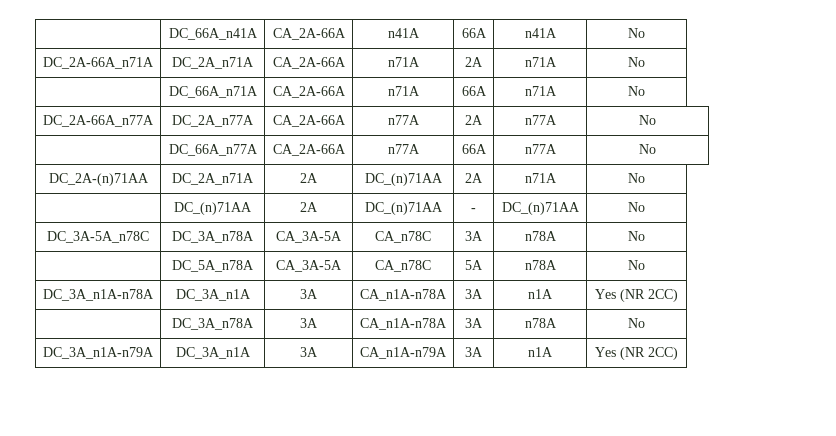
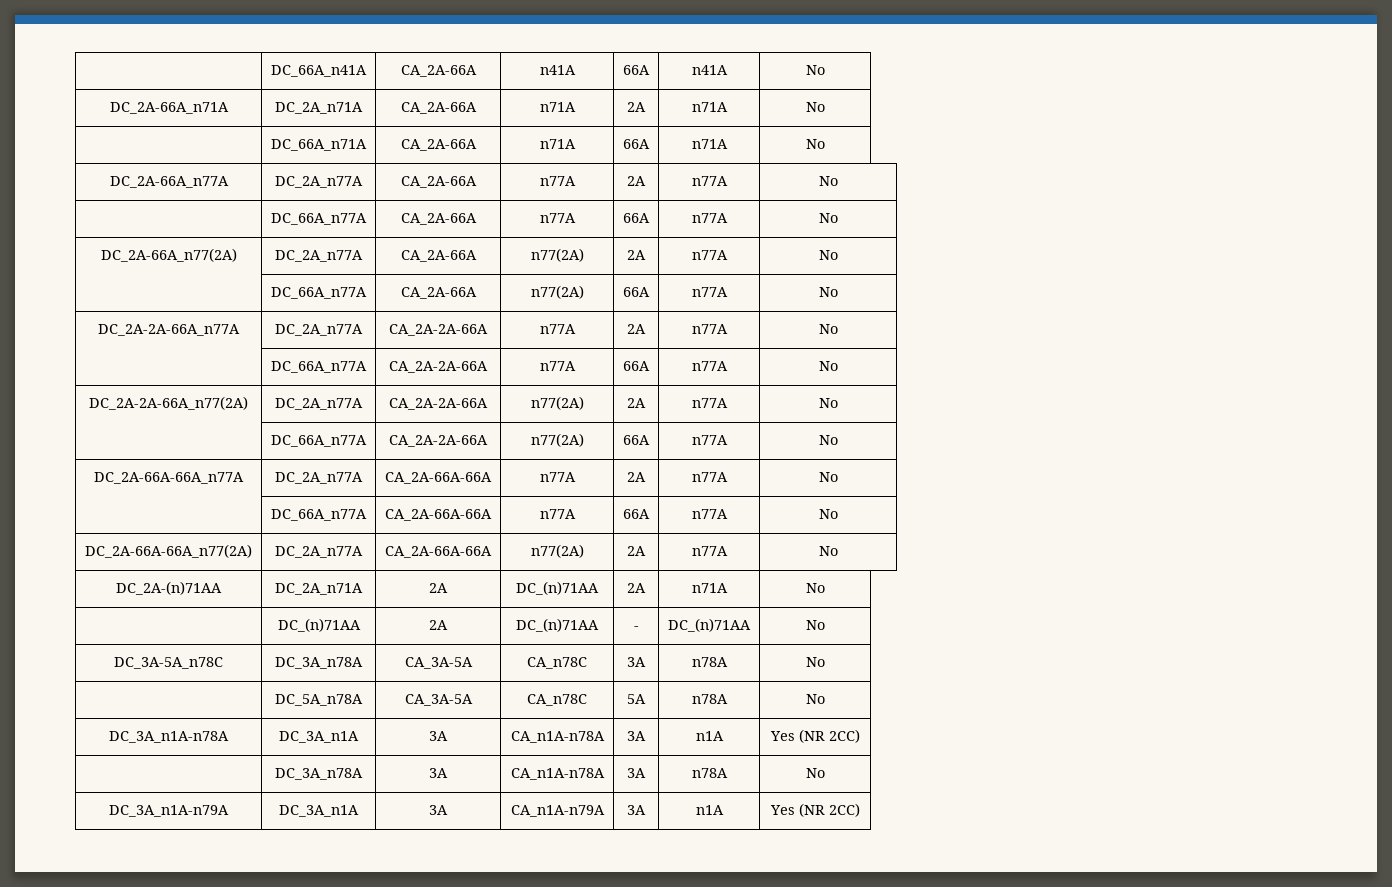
(656, 149) none -> [100,248,237,262] [275,250,363,262] [400,250,477,262] [530,248,584,262] [627,250,646,260] [691,250,728,260] [818,250,838,260] [271,287,367,299] [400,287,477,299] [530,285,584,299] [623,287,650,297] [691,287,728,297] [818,287,838,297] [98,324,240,336] [275,324,363,336] [389,324,488,336] [539,324,576,334] [627,324,646,334] [691,324,728,334] [818,324,838,334] [271,361,367,373] [389,361,488,373] [539,361,576,371] [623,361,650,371] [691,361,728,371] [818,361,838,371] [89,396,248,410] [275,398,363,410] [389,398,488,410] [530,396,584,410] [627,398,646,408] [691,398,728,408] [818,398,838,408] [271,435,367,447] [389,435,488,447] [530,433,584,447] [623,435,650,445] [691,435,728,445] [818,435,838,445] [94,472,244,484] [275,472,363,484] [385,472,492,484] [539,472,576,482] [627,472,646,482] [691,472,728,482] [818,472,838,482] [271,509,367,521] [385,509,492,521] [539,509,576,519] [623,509,650,519] [691,509,728,519] [818,509,838,519] [85,544,252,558] [275,546,363,558] [385,546,492,558] [530,544,584,558] [627,546,646,556] [691,546,728,556] [818,546,838,556] // DC_2A-66A_n77(2A) | DC_2A_n77A | CA_2A-66A | n77(2A) | 2A | n77A | No // | DC_66A_n77A | CA_2A-66A | n77(2A) | 66A | n77A | No // DC_2A-2A-66A_n77A | DC_2A_n77A | CA_2A-2A-66A | n77A | 2A | n77A | No // | DC_66A_n77A | CA_2A-2A-66A | n77A | 66A | n77A | No // DC_2A-2A-66A_n77(2A) | DC_2A_n77A | CA_2A-2A-66A | n77(2A) | 2A | n77A | No // | DC_66A_n77A | CA_2A-2A-66A | n77(2A) | 66A | n77A | No // DC_2A-66A-66A_n77A | DC_2A_n77A | CA_2A-66A-66A | n77A | 2A | n77A | No // | DC_66A_n77A | CA_2A-66A-66A | n77A | 66A | n77A | No // DC_2A-66A-66A_n77(2A) | DC_2A_n77A | CA_2A-66A-66A | n77(2A) | 2A | n77A | No

